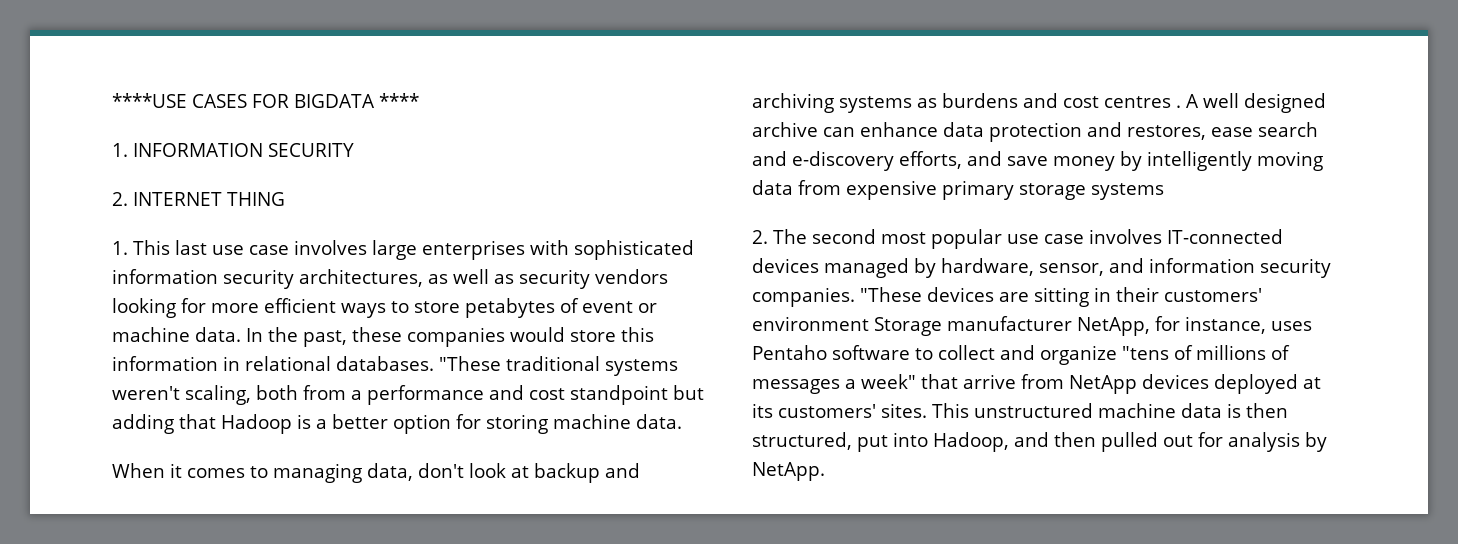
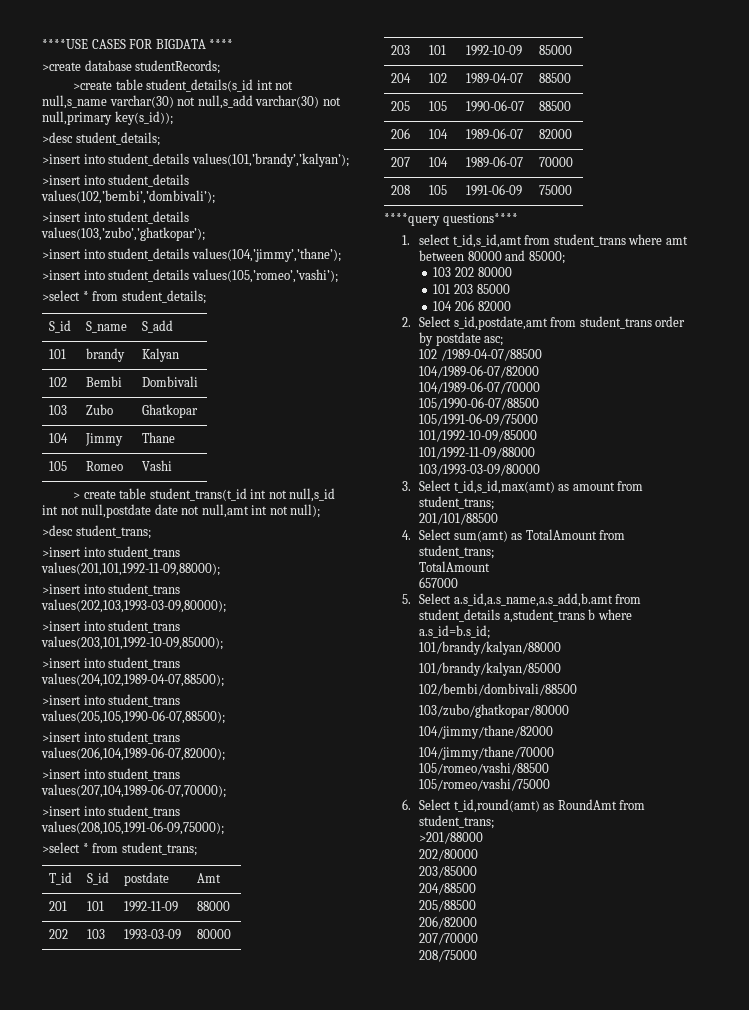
[112,143,354,157] [112,192,285,206] [112,240,694,260] [112,269,668,289] [112,298,657,318] [112,327,654,347] [112,356,678,376] [112,385,704,405] [112,414,682,434] [112,463,640,483] [752,93,1326,113] [752,122,1318,142] [752,151,1323,171] [752,180,1164,200] [752,229,1283,249] [752,258,1331,278] [752,287,1262,307] [752,316,1312,336] [752,345,1290,365] [752,374,1321,394] [752,403,1288,418] [752,432,1327,452] [752,462,825,481] 1. INFORMATION SECURITY // 2. INTERNET THING // 1. This last use case involves large enterprises with sophisticated information security architectures, as well as security vendors looking for more efficient ways to store petabytes of event or machine data. In the past, these companies would store this information in relational databases. "These traditional systems weren't scaling, both from a performance and cost standpoint but adding that Hadoop is a better option for storing machine data. // When it comes to managing data, don't look at backup and archiving systems as burdens and cost centres . A well designed archive can enhance data protection and restores, ease search and e-discovery efforts, and save money by intelligently moving data from expensive primary storage systems // 2. The second most popular use case involves IT-connected devices managed by hardware, sensor, and information security companies. "These devices are sitting in their customers' environment Storage manufacturer NetApp, for instance, uses Pentaho software to collect and organize "tens of millions of messages a week" that arrive from NetApp devices deployed at its customers' sites. This unstructured machine data is then structured, put into Hadoop, and then pulled out for analysis by NetApp. -> [42,60,221,74] [73,79,294,92] [42,95,341,109] [42,111,173,125] [42,132,160,146] [42,153,349,167] [42,174,190,187] [41,190,215,204] [42,211,190,224] [41,227,205,241] [42,248,341,262] [42,269,338,283] [42,290,206,304] [49,320,72,333] [86,321,128,333] [142,320,174,333] [49,349,67,359] [86,348,126,362] [142,348,180,362] [49,377,68,387] [86,376,123,387] [142,376,199,387] [49,405,68,415] [86,404,114,415] [142,404,199,418] [49,433,69,443] [85,433,124,446] [142,432,176,443] [49,461,68,471] [86,461,124,471] [142,460,173,471] [73,488,336,502] [42,504,321,518] [42,525,151,539] [42,546,181,559] [41,562,220,576] [42,583,181,596] [41,599,226,613] [42,620,181,633] [41,636,223,650] [42,657,181,670] [41,673,224,687] [42,694,181,707] [41,710,225,724] [42,731,181,744] [41,747,225,761] [42,768,181,781] [41,784,226,798] [42,805,181,818] [41,821,224,835] [42,842,197,856] [49,872,73,885] [87,872,110,885] [124,872,170,886] [197,873,222,883] [49,901,68,911] [87,901,105,911] [124,901,179,912] [197,901,231,911] [49,929,69,939] [87,929,106,939] [124,929,182,940] [197,929,232,939] [391,45,411,55] [429,45,447,55] [466,45,523,56] [539,45,573,55] [391,73,412,83] [429,73,448,83] [466,73,524,84] [539,73,572,83] [391,101,411,111] [429,101,448,111] [466,100,525,112] [539,101,572,111] [391,128,411,139] [429,129,449,139] [466,128,524,140] [539,129,573,139] [391,157,411,167] [429,157,449,167] [466,156,524,168] [539,157,574,167] [391,185,411,195] [429,185,448,195] [466,184,523,196] [539,185,573,195] [384,213,518,226] [401,234,688,248] [419,250,565,264] [433,267,512,277] [433,284,510,294] [433,300,511,311] [401,316,686,330] [419,332,504,346] [419,349,542,361] [419,365,540,378] [419,381,541,394] [419,397,540,410] [419,413,539,426] [419,430,538,442] [419,447,536,459] [419,464,541,476] [401,480,644,494] [419,496,495,510] [419,513,499,525] [401,529,626,542] [419,545,495,559] [419,561,491,572] [419,577,459,588] [401,593,642,607] [419,609,632,623] [419,625,491,639] [419,641,562,655] [419,662,562,676] [419,683,578,696] [419,704,570,718] [419,725,554,739] [419,746,555,760] [419,762,550,775] [419,778,551,791] [401,799,646,813] [419,815,495,829] [419,832,484,844] [419,849,479,861] [419,866,478,878] [419,883,477,895] [419,900,477,912] [419,916,478,929] [419,933,479,945] [419,950,478,962] >create database studentRecords; // >create table student_details(s_id int not null,s_name varchar(30) not null,s_add varchar(30) not null,primary key(s_id)); // >desc student_details; // >insert into student_details values(101,’brandy’,’kalyan’); // >insert into student_details values(102,’bembi’,’dombivali’); // >insert into student_details values(103,’zubo’,’ghatkopar’); // >insert into student_details values(104,’jimmy’,’thane’); // >insert into student_details values(105,’romeo’,’vashi’); // >select * from student_details; // S_id | S_name | S_add // 101 | brandy | Kalyan // 102 | Bembi | Dombivali // 103 | Zubo | Ghatkopar // 104 | Jimmy | Thane // 105 | Romeo | Vashi // > create table student_trans(t_id int not null,s_id int not null,postdate date not null,amt int not null); // >desc student_trans; // >insert into student_trans values(201,101,1992-11-09,88000); // >insert into student_trans values(202,103,1993-03-09,80000); // >insert into student_trans values(203,101,1992-10-09,85000); // >insert into student_trans values(204,102,1989-04-07,88500); // >insert into student_trans values(205,105,1990-06-07,88500); // >insert into student_trans values(206,104,1989-06-07,82000); // >insert into student_trans values(207,104,1989-06-07,70000); // >insert into student_trans values(208,105,1991-06-09,75000); // >select * from student_trans; // T_id | S_id | postdate | Amt // 201 | 101 | 1992-11-09 | 88000 // 202 | 103 | 1993-03-09 | 80000 // 203 | 101 | 1992-10-09 | 85000 // 204 | 102 | 1989-04-07 | 88500 // 205 | 105 | 1990-06-07 | 88500 // 206 | 104 | 1989-06-07 | 82000 // 207 | 104 | 1989-06-07 | 70000 // 208 | 105 | 1991-06-09 | 75000 // ****query questions**** // 1. select t_id,s_id,amt from student_trans where amt between 80000 and 85000; // 103 202 80000 // 101 203 85000 // 104 206 82000 // 2. Select s_id,postdate,amt from student_trans order by postdate asc; // 102 /1989-04-07/88500 // 104/1989-06-07/82000 // 104/1989-06-07/70000 // 105/1990-06-07/88500 // 105/1991-06-09/75000 // 101/1992-10-09/85000 // 101/1992-11-09/88000 // 103/1993-03-09/80000 // 3. Select t_id,s_id,max(amt) as amount from student_trans; // 201/101/88500 // 4. Select sum(amt) as TotalAmount from student_trans; // TotalAmount // 657000 // 5. Select a.s_id,a.s_name,a.s_add,b.amt from student_details a,student_trans b where a.s_id=b.s_id; // 101/brandy/kalyan/88000 // 101/brandy/kalyan/85000 // 102/bembi/dombivali/88500 // 103/zubo/ghatkopar/80000 // 104/jimmy/thane/82000 // 104/jimmy/thane/70000 // 105/romeo/vashi/88500 // 105/romeo/vashi/75000 // 6. Select t_id,round(amt) as RoundAmt from student_trans; // >201/88000 // 202/80000 // 203/85000 // 204/88500 // 205/88500 // 206/82000 // 207/70000 // 208/75000

